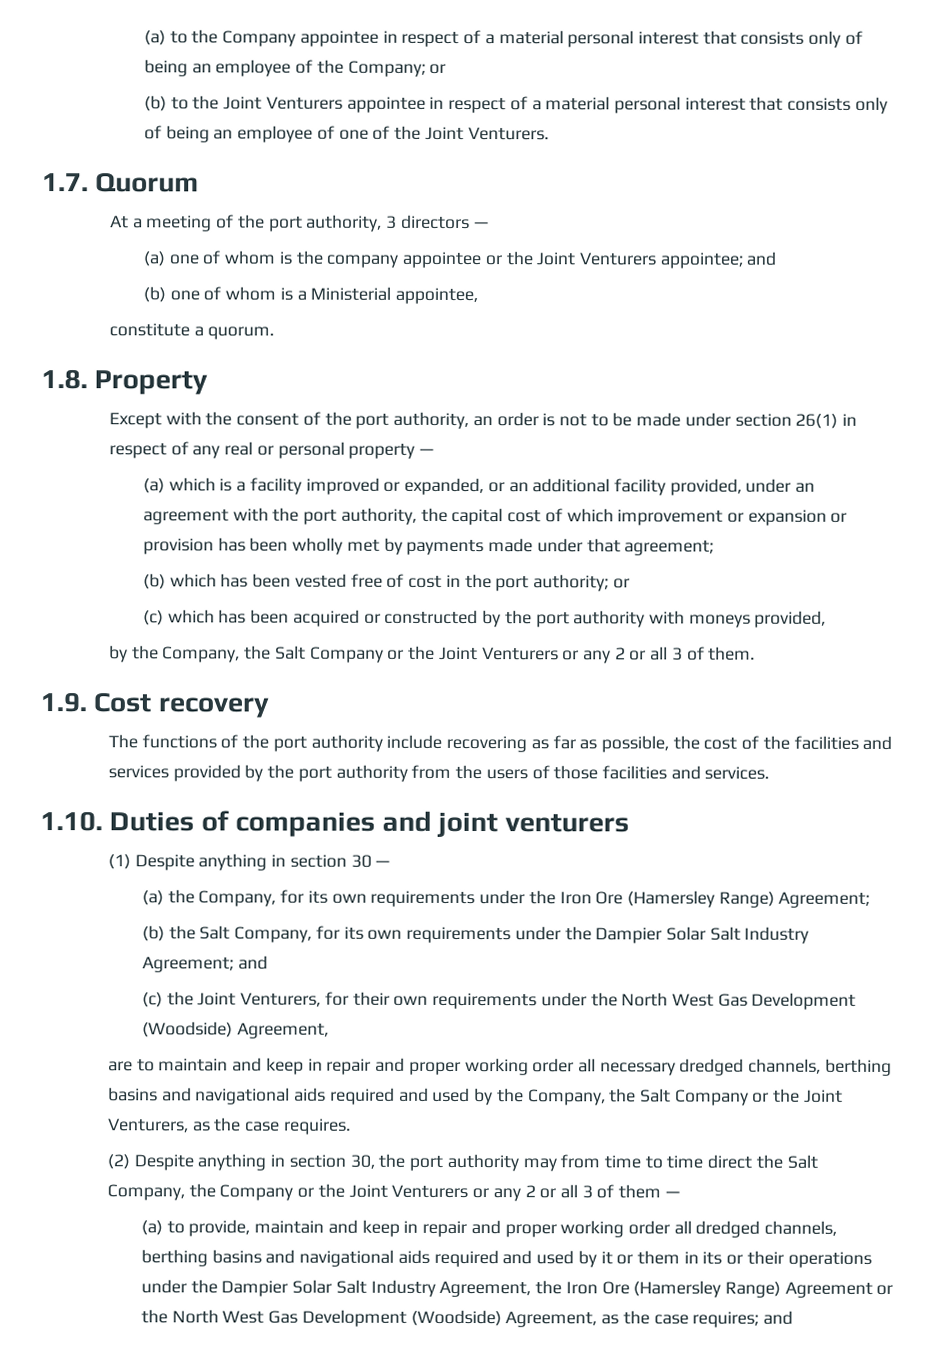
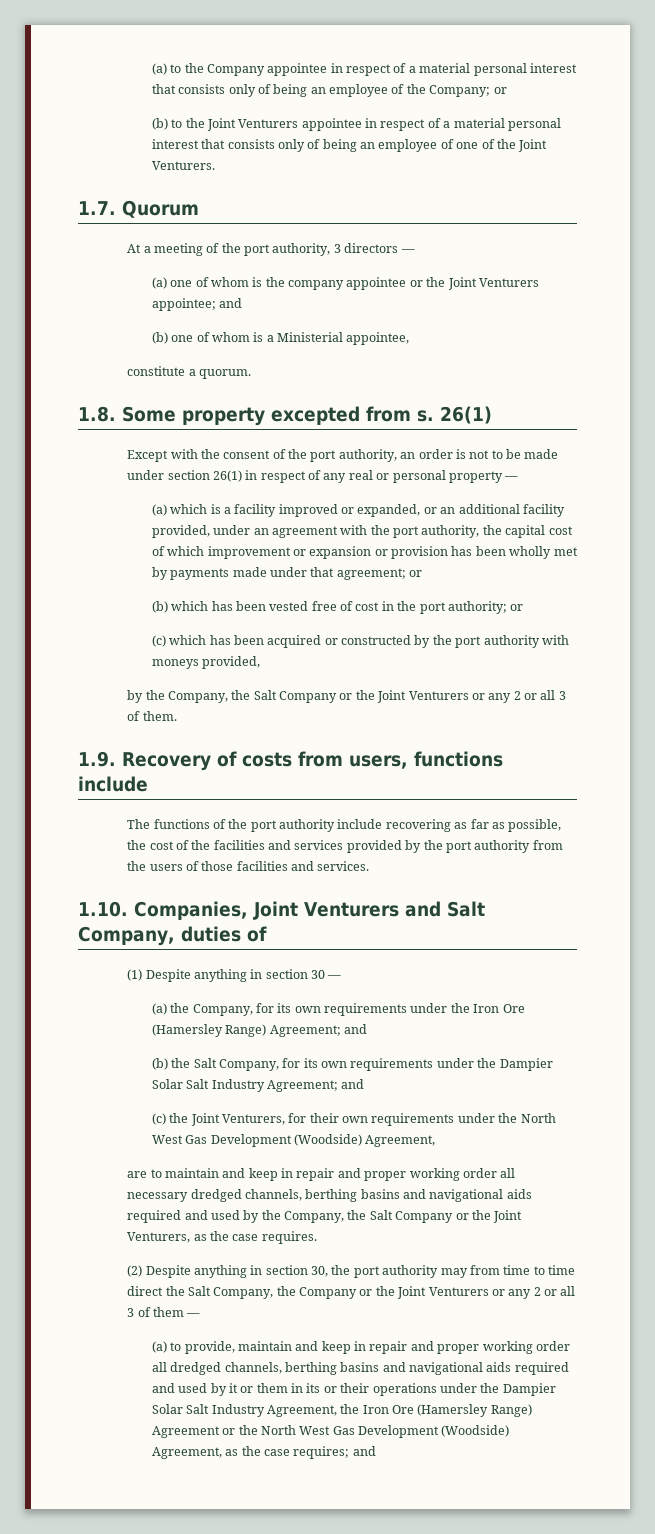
[94,370,209,395] Property -> [122,406,492,426] Some property excepted from s. 26(1)
(715, 547) none -> [409,570,423,577] or
[93,692,269,718] Cost recovery -> [122,751,503,771] [78,776,148,792] Recovery of costs from users, functions include
[109,810,629,839] Duties of companies and joint venturers -> [134,901,485,920] [78,926,267,946] Companies, Joint Venturers and Salt Company, duties of
(871, 899) none -> [343,1024,367,1034] and

